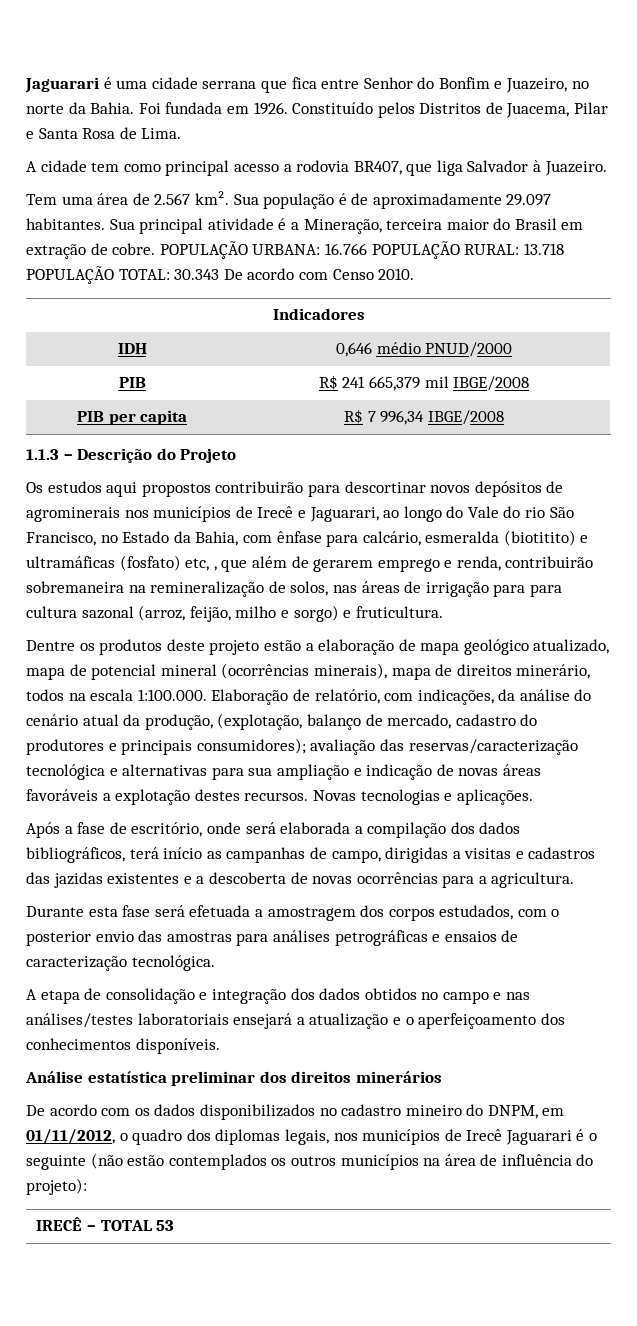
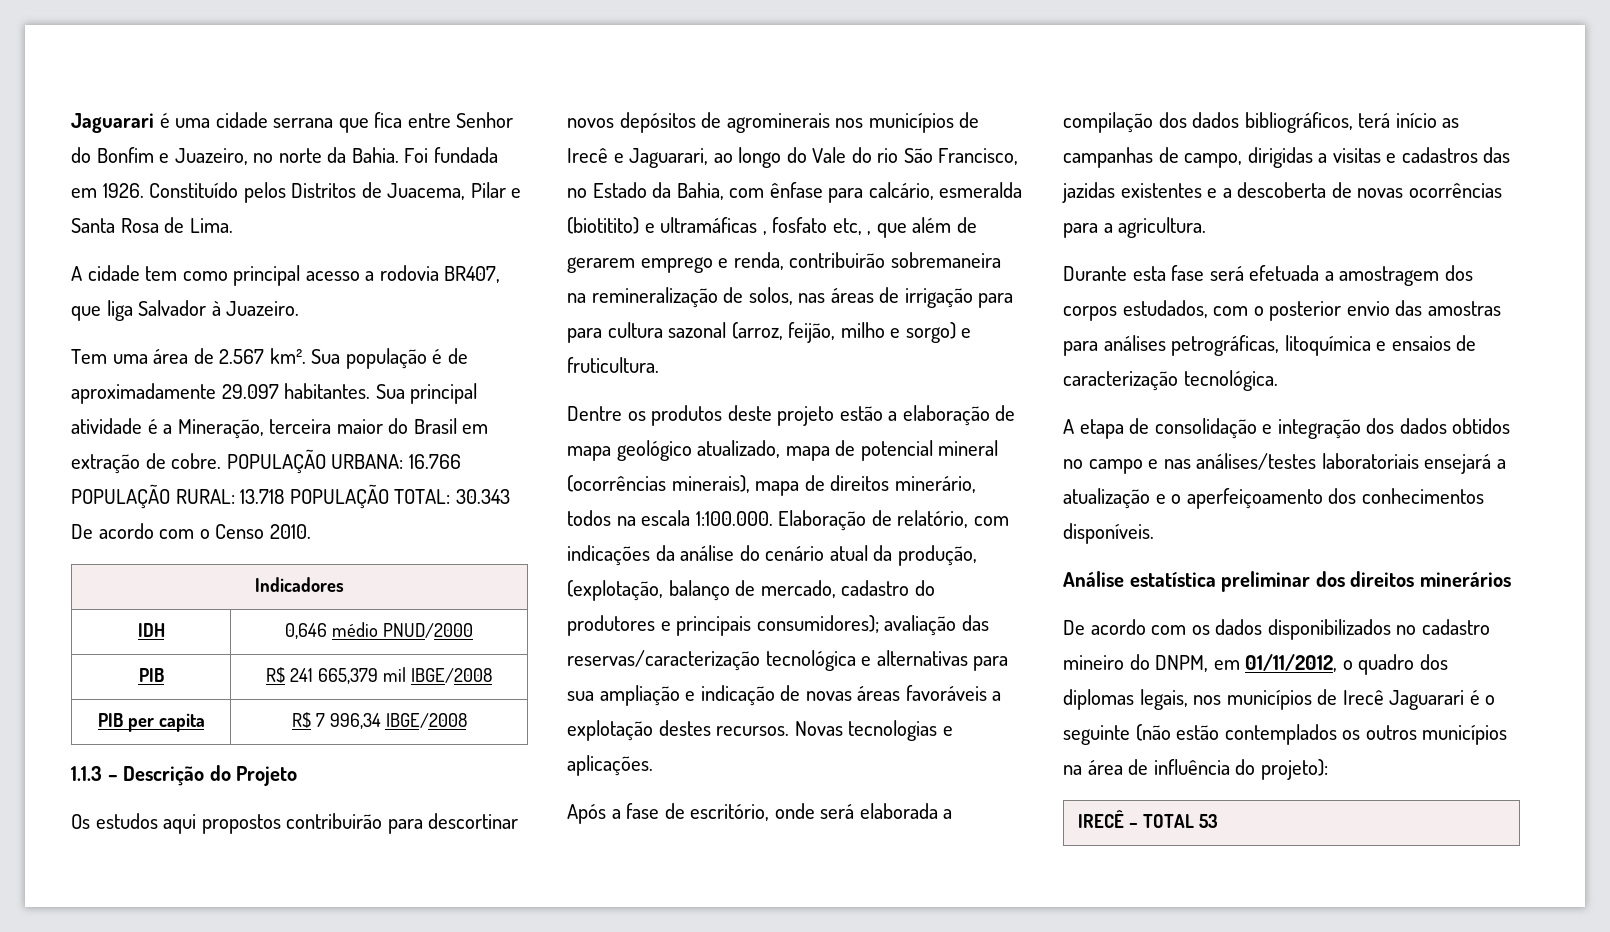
(328, 276) none -> [199,529,210,539] o
[119,555,181,571] (fosfato) -> [762,217,828,235] , fosfato
[417,689,494,705] indicações, -> [567,545,650,566] indicações
[334,930,428,946] petrográficas -> [1171,335,1371,356] petrográficas, litoquímica

